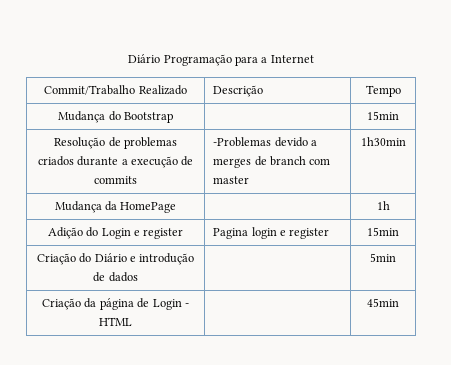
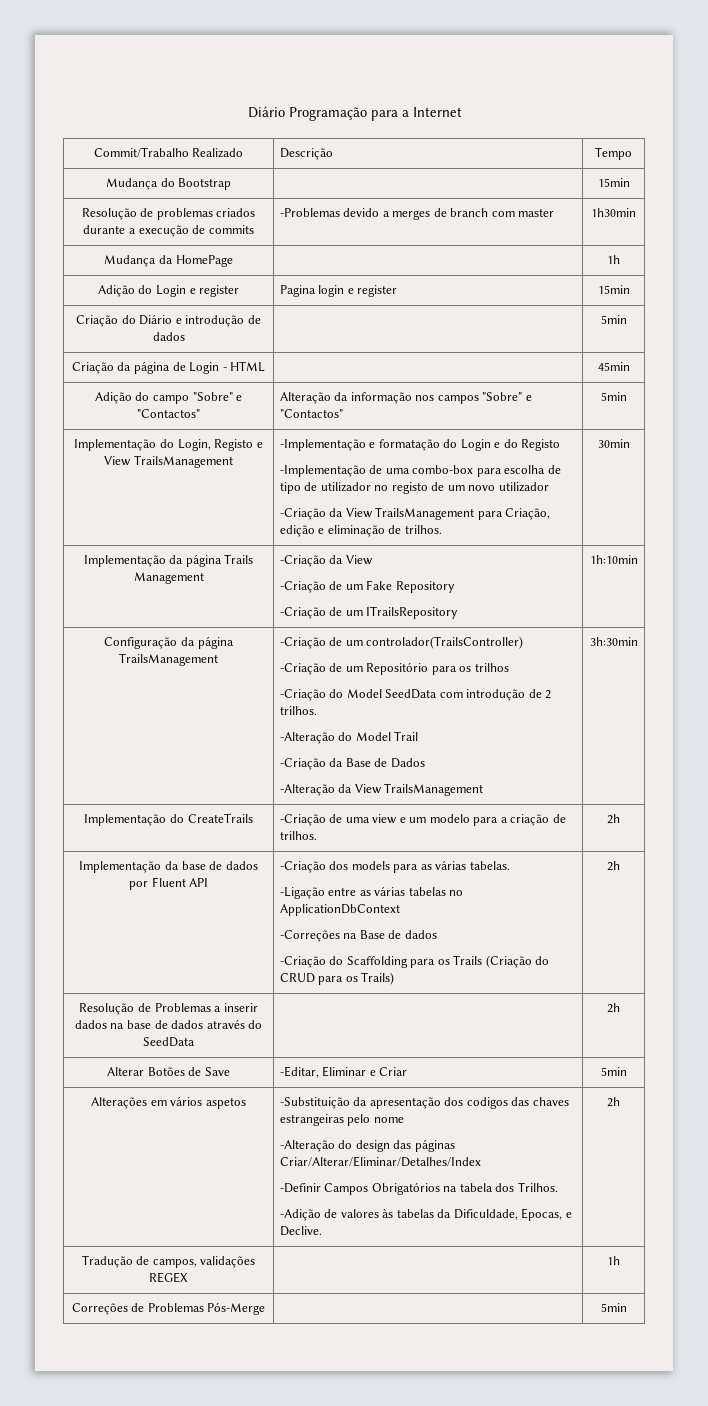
(399, 302) none -> [94,392,243,404] [137,409,200,418] [279,392,532,404] [279,409,343,418] [600,392,627,401] [74,439,263,451] [104,455,233,468] [279,439,561,451] [279,465,561,477] [279,482,549,494] [279,507,551,520] [279,525,442,537] [597,439,630,448] [83,554,254,567] [133,572,204,584] [279,555,373,567] [279,580,455,593] [279,606,459,619] [589,555,638,564] [104,636,234,649] [119,653,218,666] [279,636,524,649] [279,662,509,675] [279,689,552,701] [279,706,317,715] [279,731,419,744] [279,758,425,770] [279,783,484,796] [589,637,638,646] [84,813,253,826] [279,814,566,826] [279,831,317,840] [607,814,620,824] [79,861,258,873] [128,877,209,890] [279,860,510,873] [279,886,464,899] [279,904,400,916] [279,930,437,942] [279,955,550,968] [279,972,395,985] [607,861,620,871] [79,1003,258,1015] [74,1019,263,1029] [143,1037,195,1047] [607,1003,620,1013] [107,1067,230,1076] [279,1066,408,1078] [600,1067,627,1076] [91,1096,246,1109] [279,1097,569,1109] [279,1114,404,1126] [279,1139,455,1152] [279,1156,481,1167] [279,1182,558,1195] [279,1208,572,1221] [279,1226,322,1236] [607,1097,620,1107] [81,1255,256,1268] [149,1272,188,1283] [607,1256,620,1265] [71,1302,266,1315] [600,1303,627,1312] // Adição do campo "Sobre" e "Contactos" | Alteração da informação nos campos "Sobre" e "Contactos" | 5min // Implementação do Login, Registo e View TrailsManagement | -Implementação e formatação do Login e do Registo // -Implementação de uma combo-box para escolha de tipo de utilizador no registo de um novo utilizador // -Criação da View TrailsManagement para Criação, edição e eliminação de trilhos. | 30min // Implementação da página Trails Management | -Criação da View // -Criação de um Fake Repository // -Criação de um ITrailsRepository | 1h:10min // Configuração da página TrailsManagement | -Criação de um controlador(TrailsController) // -Criação de um Repositório para os trilhos // -Criação do Model SeedData com introdução de 2 trilhos. // -Alteração do Model Trail // -Criação da Base de Dados // -Alteração da View TrailsManagement | 3h:30min // Implementação do CreateTrails | -Criação de uma view e um modelo para a criação de trilhos. | 2h // Implementação da base de dados por Fluent API | -Criação dos models para as várias tabelas. // -Ligação entre as várias tabelas no ApplicationDbContext // -Correções na Base de dados // -Criação do Scaffolding para os Trails (Criação do CRUD para os Trails) | 2h // Resolução de Problemas a inserir dados na base de dados através do SeedData | | 2h // Alterar Botões de Save | -Editar, Eliminar e Criar | 5min // Alterações em vários aspetos | -Substituição da apresentação dos codigos das chaves estrangeiras pelo nome // -Alteração do design das páginas Criar/Alterar/Eliminar/Detalhes/Index // -Definir Campos Obrigatórios na tabela dos Trilhos. // -Adição de valores às tabelas da Dificuldade, Epocas, e Declive. | 2h // Tradução de campos, validações REGEX | | 1h // Correções de Problemas Pós-Merge | | 5min

